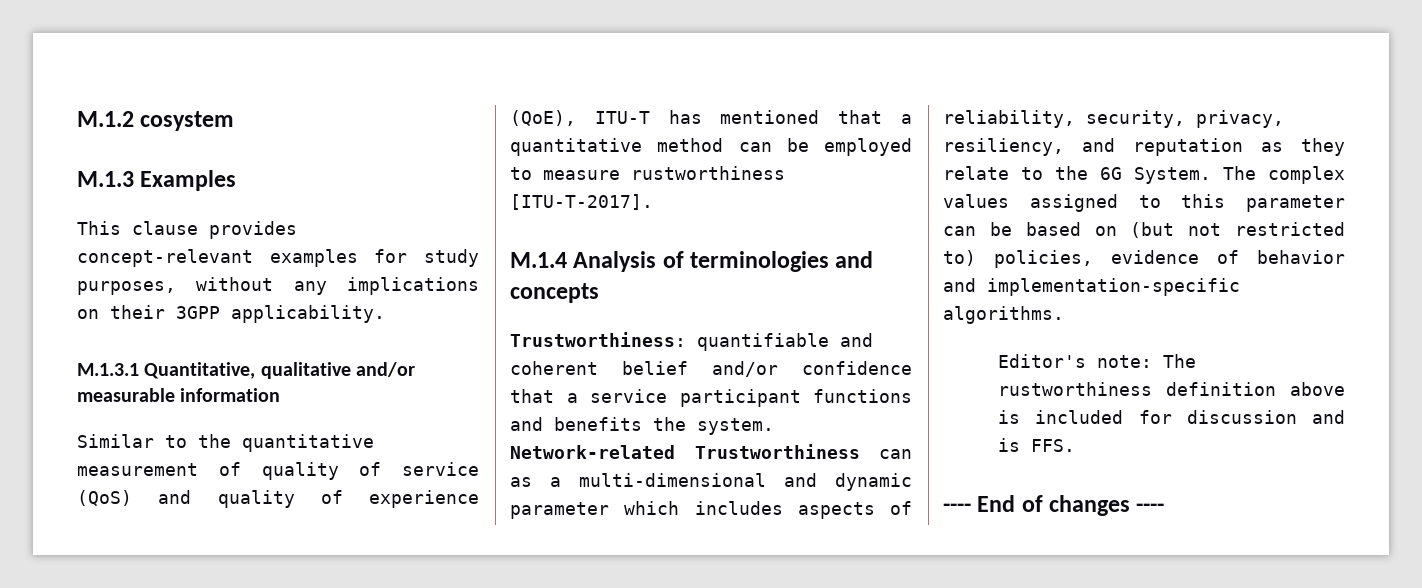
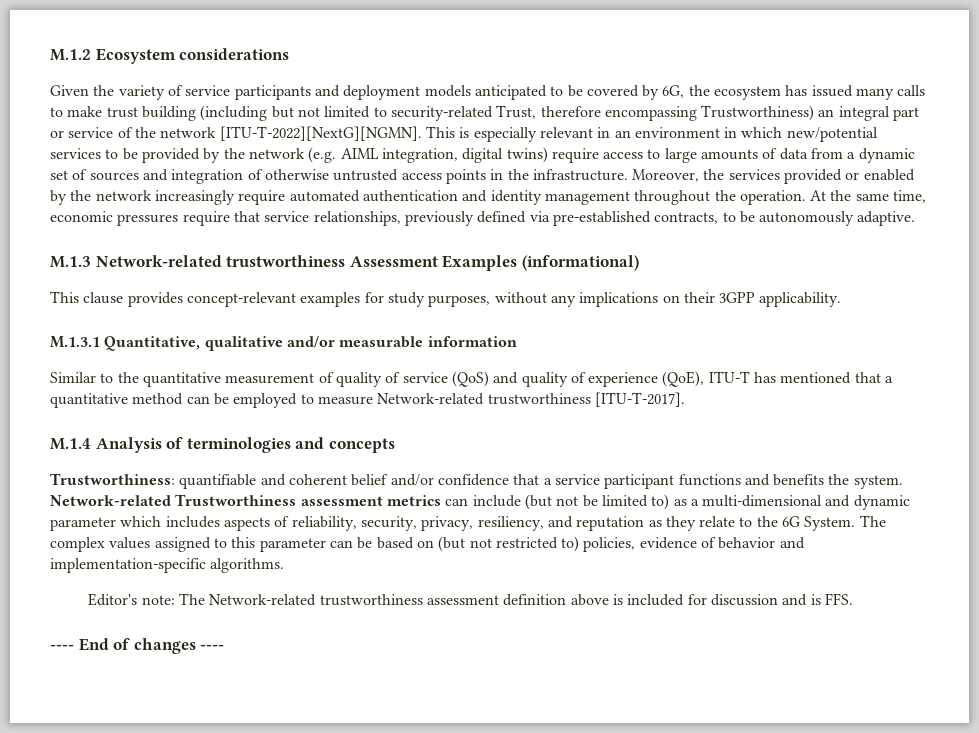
[140,111,235,131] [77,171,134,187] cosystem // M.1.3 -> [95,48,290,64] [50,85,926,100] [50,105,920,121] [50,126,878,142] [50,147,915,163] [50,169,915,184] [50,190,927,205] [50,211,916,226] [50,255,438,268] Ecosystem considerations // Given the variety of service participants and deployment models anticipated to be covered by 6G, the ecosystem has issued many calls to make trust building (including but not limited to security-related Trust, therefore encompassing Trustworthiness) an integral part or service of the network [ITU-T-2022][NextG][NGMN]. This is especially relevant in an environment in which new/potential services to be provided by the network (e.g. AIML integration, digital twins) require access to large amounts of data from a dynamic set of sources and integration of otherwise untrusted access points in the infrastructure. Moreover, the services provided or enabled by the network increasingly require automated authentication and identity management throughout the operation. At the same time, economic pressures require that service relationships, previously defined via pre-established contracts, to be autonomously adaptive. // M.1.3 Network-related trustworthiness Assessment
(237, 180) none -> [521,255,639,271] (informational)
[631,166,785,180] rustworthiness -> [377,393,591,405] Network-related trustworthiness
[879,449,912,459] can -> [300,494,670,510] assessment metrics can include (but not be limited to)
[998,382,1153,396] rustworthiness -> [209,594,499,606] Network-related trustworthiness assessment

